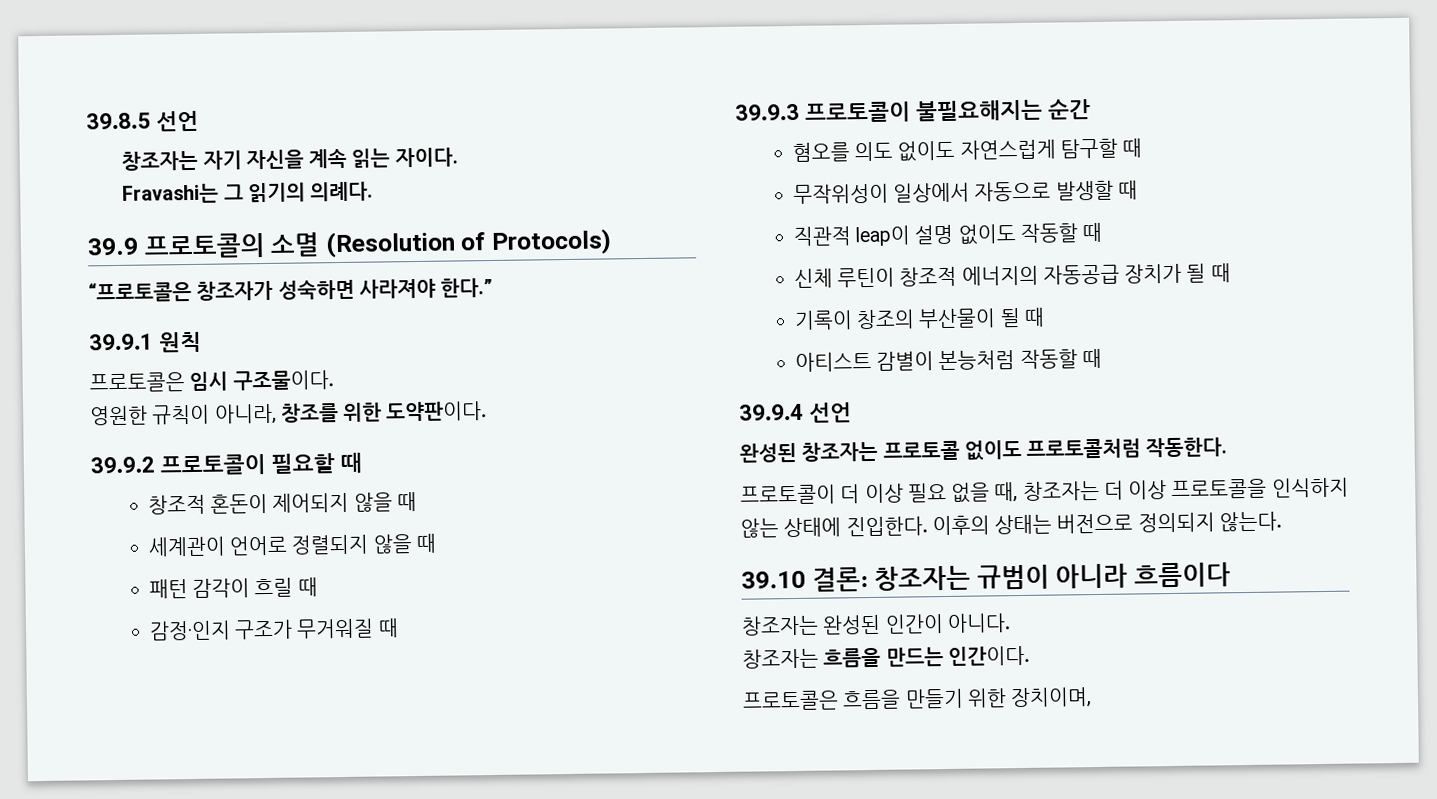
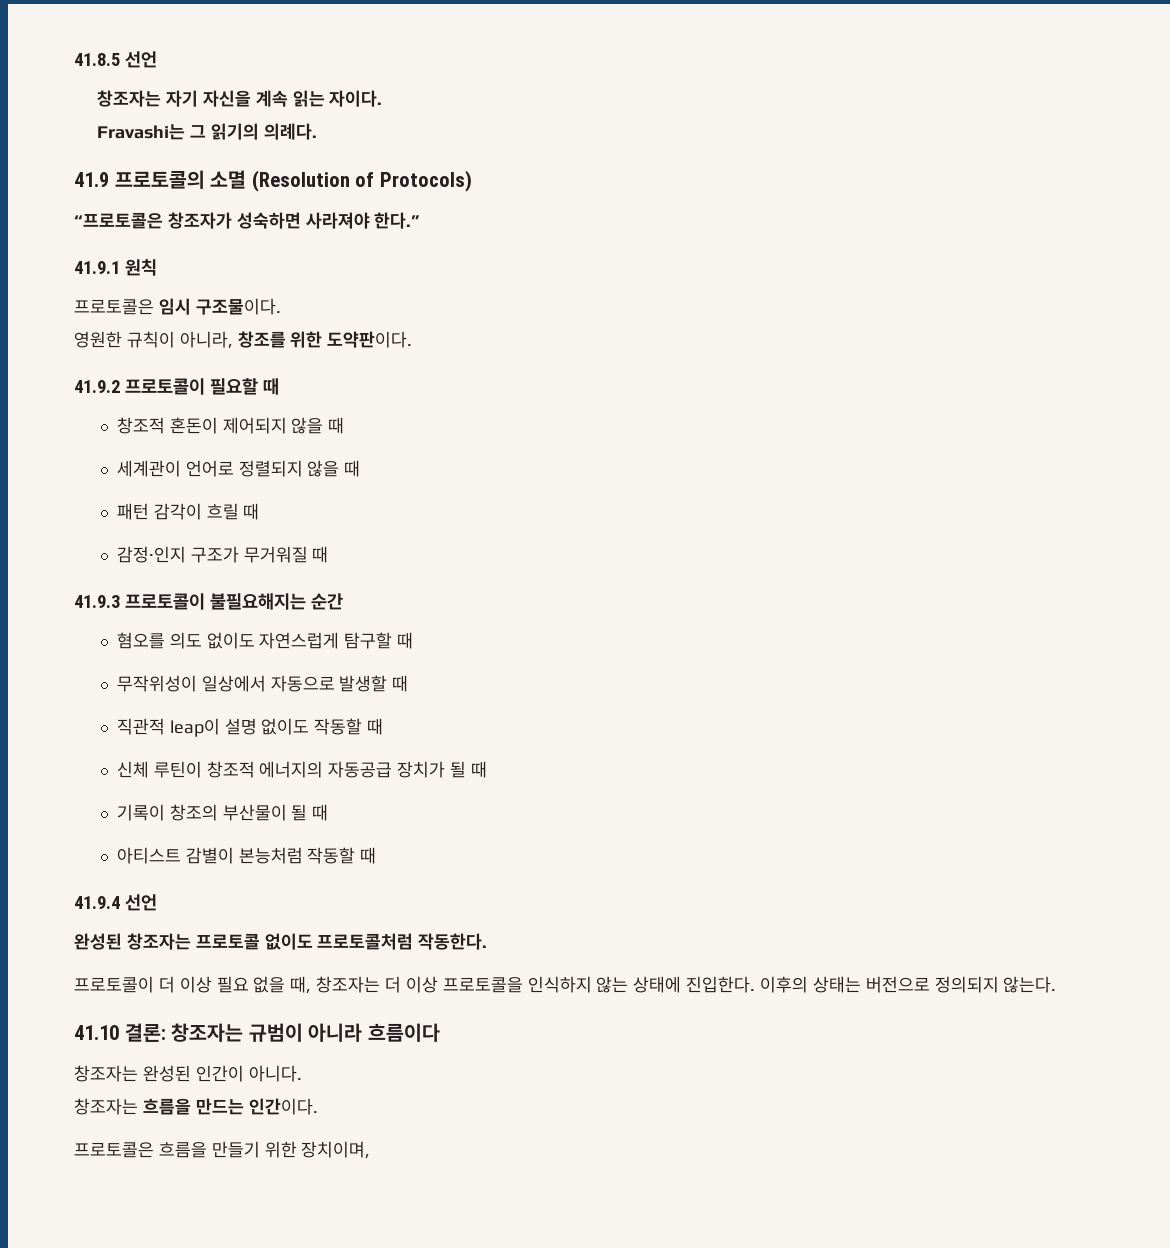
[86,112,151,130] 39.8.5 -> [74,53,120,66] 41.8.5
[87,237,139,256] 39.9 -> [74,172,109,187] 41.9
[89,333,154,351] 39.9.1 -> [74,261,120,274] 41.9.1
[90,456,155,474] 39.9.2 -> [74,380,120,393] 41.9.2
[735,103,800,121] 39.9.3 -> [74,595,120,608] 41.9.3
[739,403,804,421] 39.9.4 -> [74,896,120,909] 41.9.4
[741,570,806,589] 39.10 -> [74,1025,119,1040] 41.10

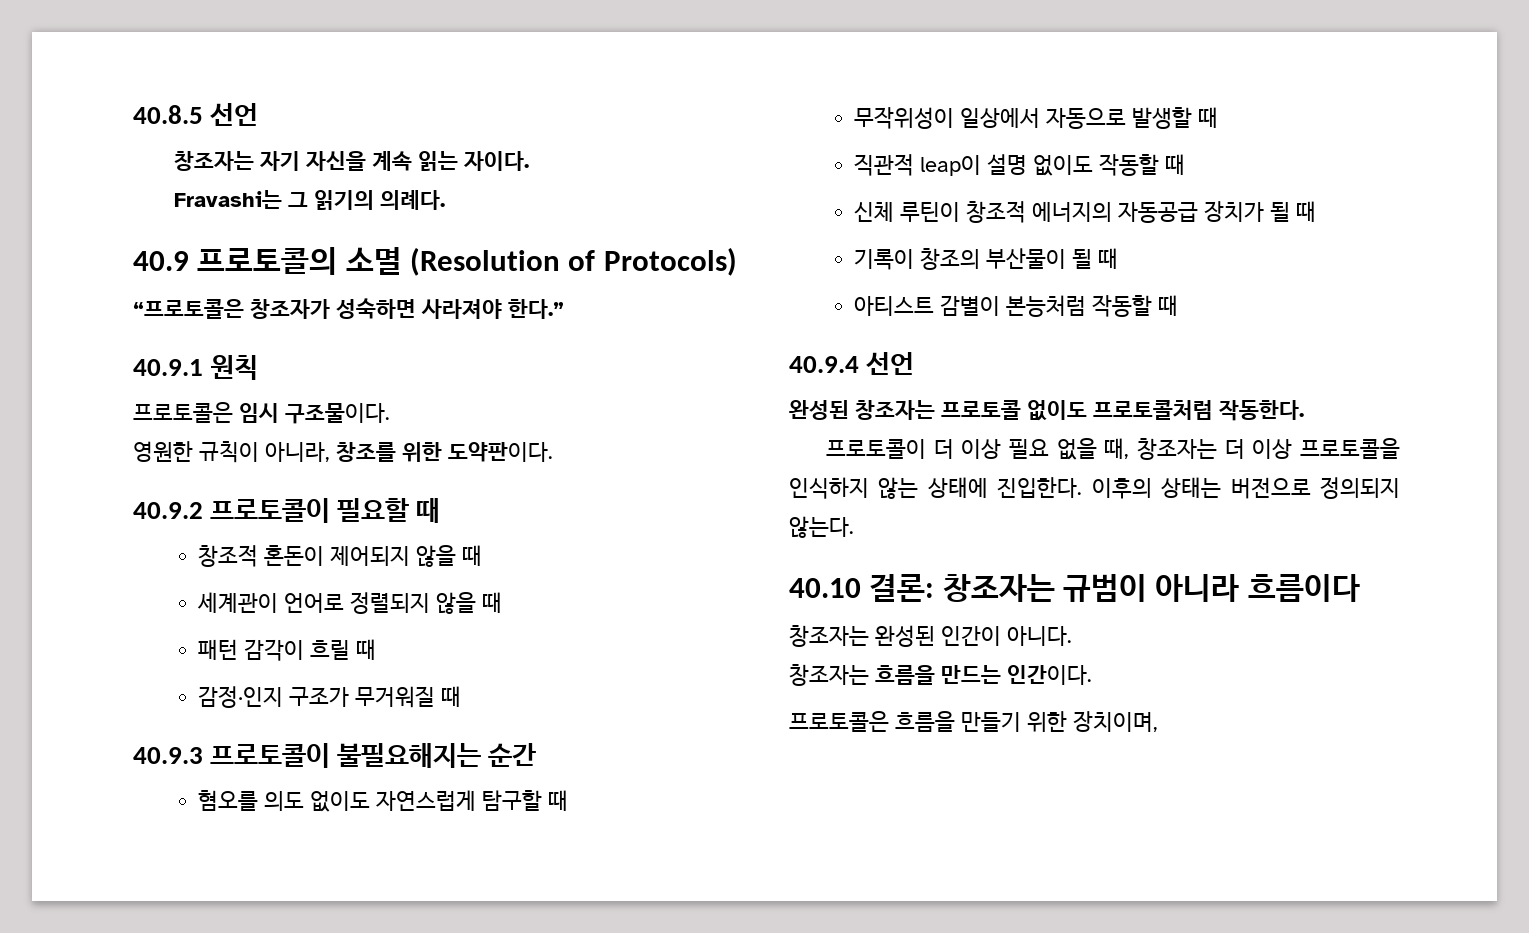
[74,53,120,66] 41.8.5 -> [133,105,203,124] 40.8.5
[74,172,109,187] 41.9 -> [133,251,189,271] 40.9
[74,261,120,274] 41.9.1 -> [133,359,203,376] 40.9.1
[74,380,120,393] 41.9.2 -> [133,502,203,519] 40.9.2
[74,595,120,608] 41.9.3 -> [133,747,203,764] 40.9.3
[74,896,120,909] 41.9.4 -> [789,356,859,373] 40.9.4
[74,1025,119,1040] 41.10 -> [789,578,861,598] 40.10

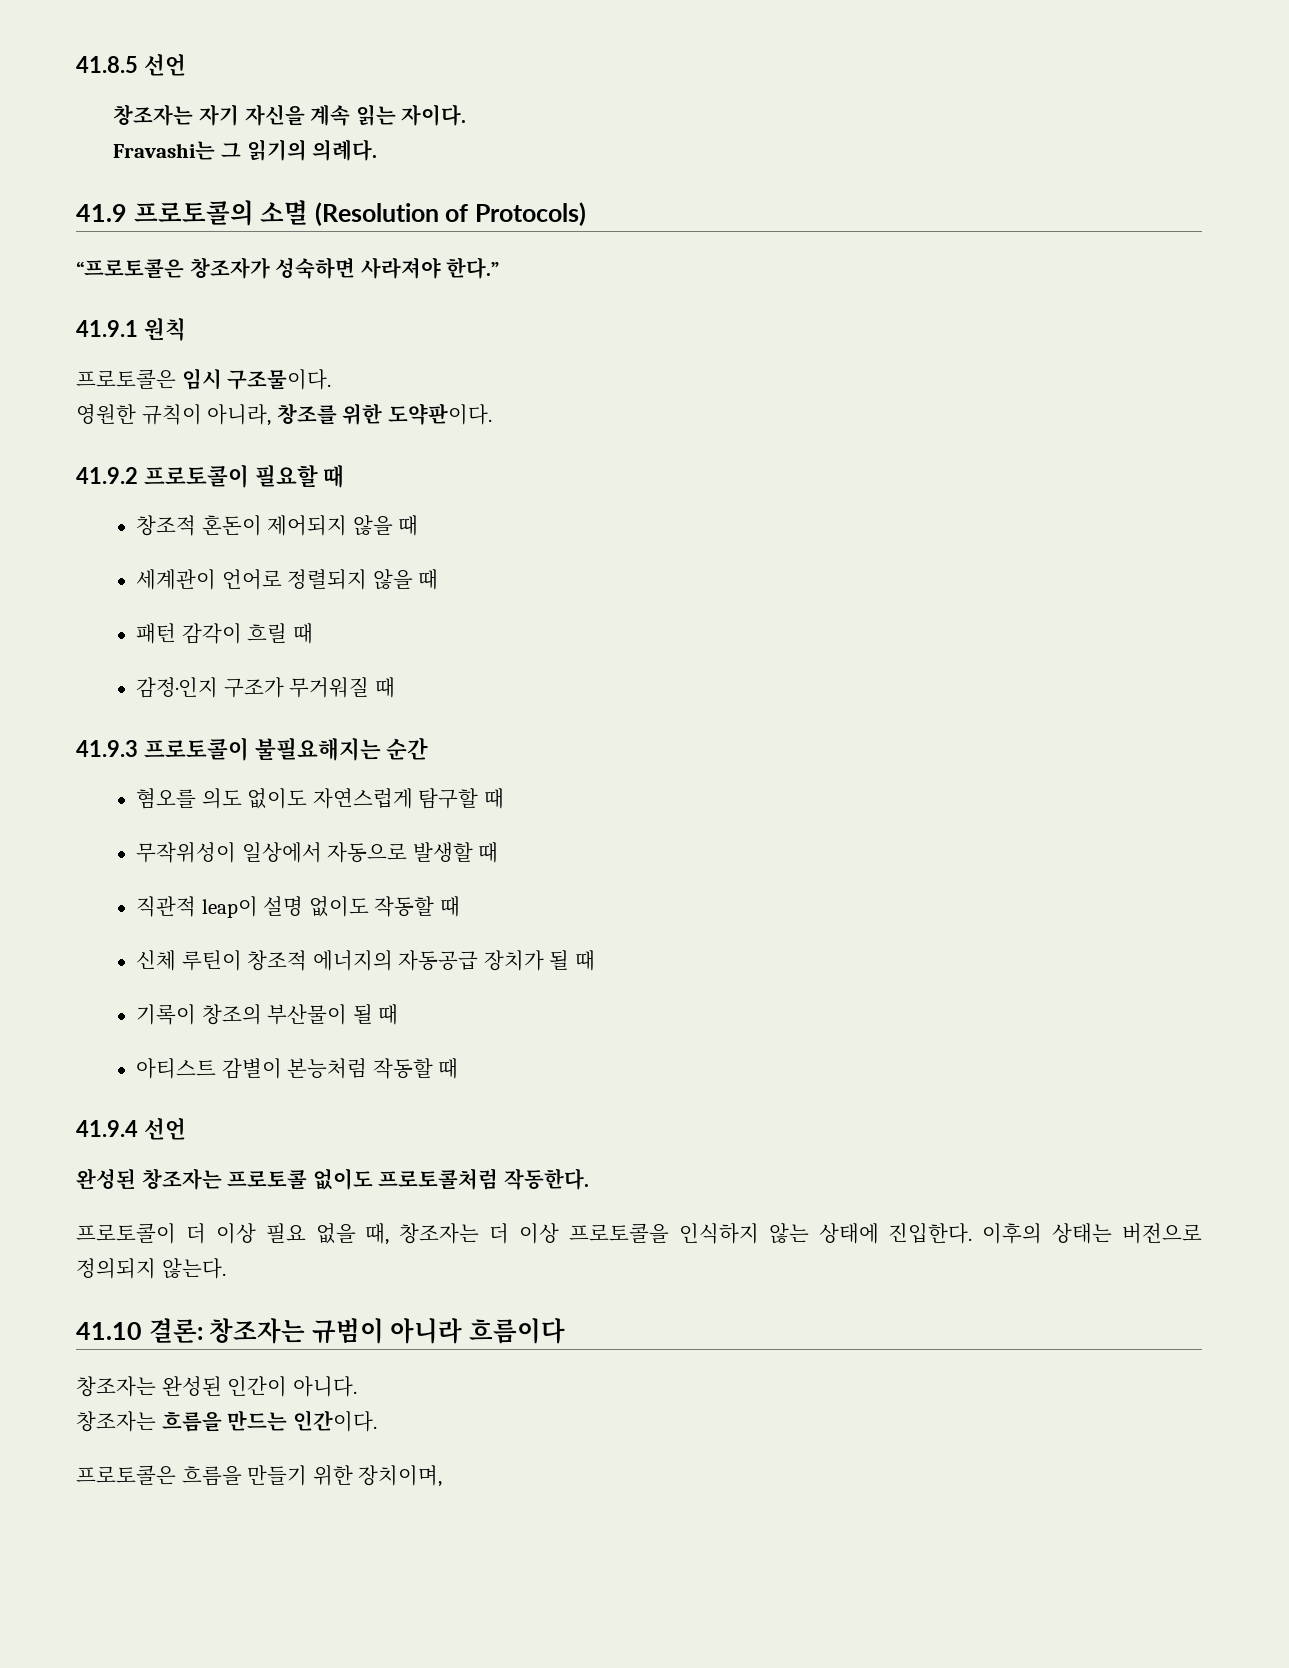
[133,105,203,124] 40.8.5 -> [76,56,138,73] 41.8.5
[133,251,189,271] 40.9 -> [76,204,127,222] 41.9
[133,359,203,376] 40.9.1 -> [76,320,138,337] 41.9.1
[133,502,203,519] 40.9.2 -> [76,467,138,484] 41.9.2
[133,747,203,764] 40.9.3 -> [76,740,138,757] 41.9.3
[789,356,859,373] 40.9.4 -> [76,1120,138,1137] 41.9.4
[789,578,861,598] 40.10 -> [76,1322,142,1340] 41.10

